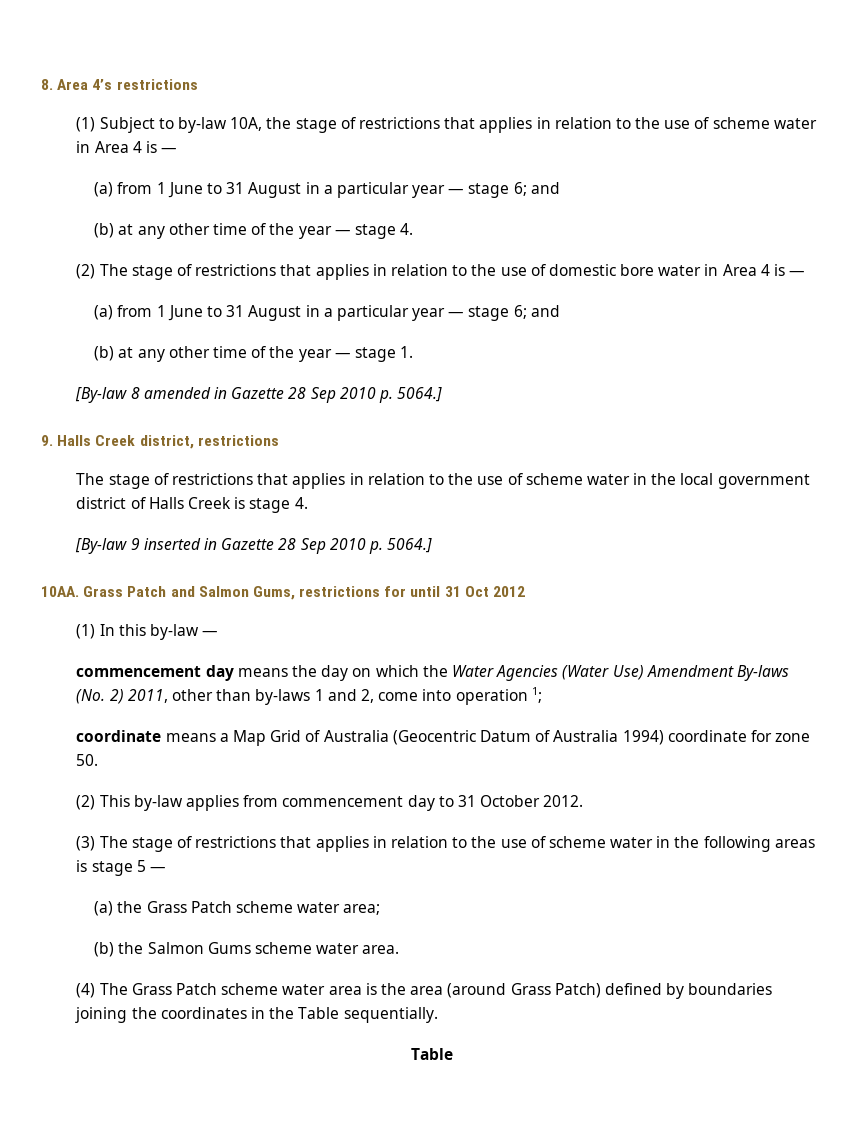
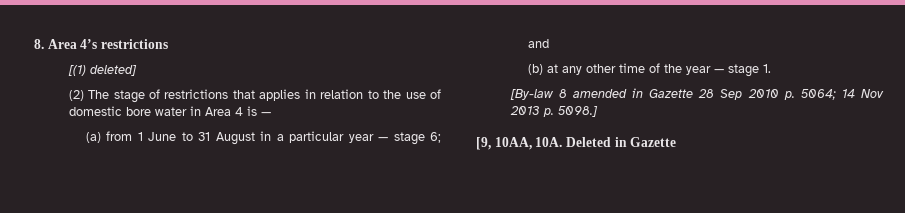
[76,117,817,133] [76,141,178,153] [94,182,560,198] [94,223,414,239] (1) Subject to by-law 10A, the stage of restrictions that applies in relation to the use of scheme water in Area 4 is — // (a) from 1 June to 31 August in a particular year — stage 6; and // (b) at any other time of the year — stage 4. -> [67,65,137,76] [(1) deleted]
[397,387,443,402] [41,435,279,449] [76,473,810,489] [76,497,308,513] [75,538,433,554] [41,586,526,600] [76,624,219,640] [76,665,789,681] [76,687,542,705] [76,730,811,746] [76,754,99,766] [76,795,584,811] [76,836,815,852] [76,860,167,876] [94,901,381,916] [94,942,400,957] [76,983,773,999] [75,1007,438,1023] [410,1048,453,1060] 5064.] // 9. Halls Creek district, restrictions // The stage of restrictions that applies in relation to the use of scheme water in the local government district of Halls Creek is stage 4. // [By-law 9 inserted in Gazette 28 Sep 2010 p. 5064.] // 10AA. Grass Patch and Salmon Gums, restrictions for until 31 Oct 2012 // (1) In this by-law — // commencement day means the day on which the Water Agencies (Water Use) Amendment By-laws (No. 2) 2011, other than by-laws 1 and 2, come into operation 1; // coordinate means a Map Grid of Australia (Geocentric Datum of Australia 1994) coordinate for zone 50. // (2) This by-law applies from commencement day to 31 October 2012. // (3) The stage of restrictions that applies in relation to the use of scheme water in the following areas is stage 5 — // (a) the Grass Patch scheme water area; // (b) the Salmon Gums scheme water area. // (4) The Grass Patch scheme water area is the area (around Grass Patch) defined by boundaries joining the coordinates in the Table sequentially. // Table -> [800,89,884,100] [509,106,598,117] [476,137,677,150] 5064; 14 Nov 2013 p. 5098.] // [9, 10AA, 10A. Deleted in Gazette

